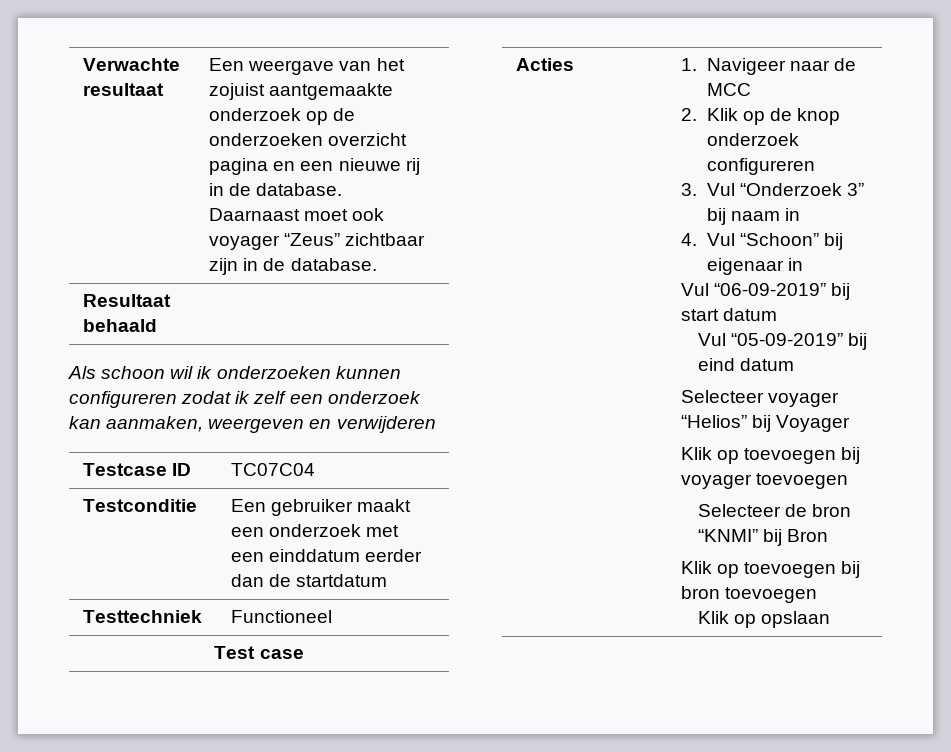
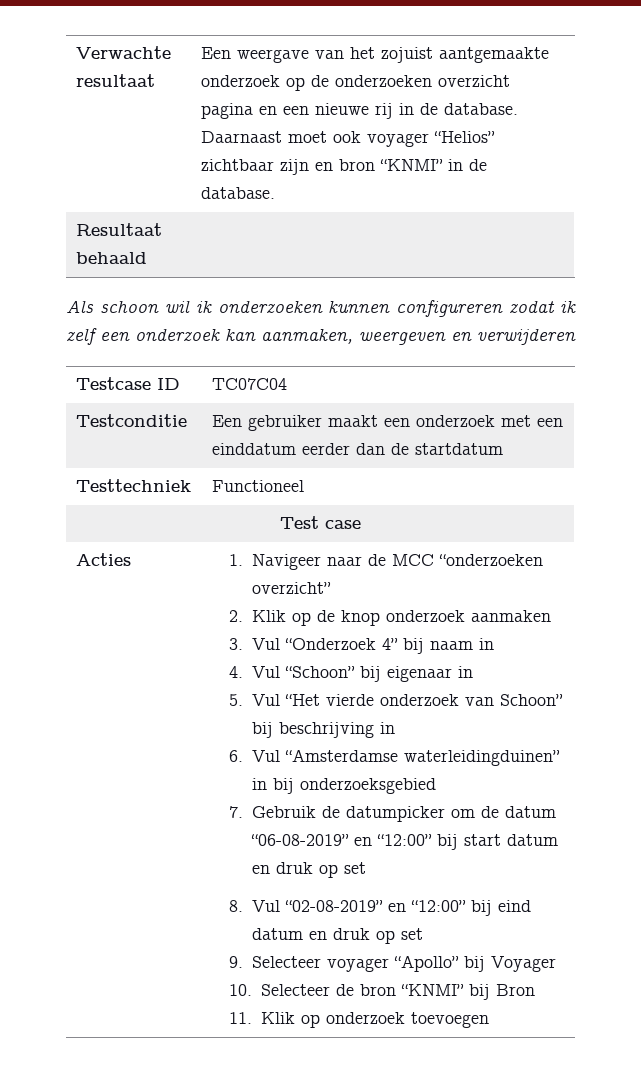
[284,233,341,246] “Zeus” -> [434,131,496,143] “Helios”
(239, 266) none -> [315,159,444,171] en bron “KNMI”
(751, 89) none -> [439,554,544,566] [252,582,332,594] “onderzoeken overzicht”
[706,158,815,175] configureren -> [471,610,552,622] aanmaken
[846,183,864,196] 3” -> [382,638,399,650] 4”
[681,283,851,300] [681,308,778,321] [697,333,868,350] [697,358,794,371] Vul “06-09-2019” bij start datum // Vul “05-09-2019” bij eind datum // -> [229,694,564,706] [252,722,396,738] [229,749,561,766] [252,778,437,794] [229,806,557,822] [251,834,559,850] [252,862,367,878] [229,900,532,916] [252,928,424,944] [229,956,244,968] 5. Vul “Het vierde onderzoek van Schoon” bij beschrijving in // 6. Vul “Amsterdamse waterleidingduinen” in bij onderzoeksgebied // 7. Gebruik de datumpicker om de datum “06-08-2019” en “12:00” bij start datum en druk op set // 8. Vul “02-08-2019” en “12:00” bij eind datum en druk op set // 9.
[681,415,748,428] “Helios” -> [394,955,460,972] “Apollo”
[681,447,861,464] [681,473,849,489] Klik op toevoegen bij voyager toevoegen // -> [229,984,253,996] 10.
[681,561,861,578] [681,586,818,603] [697,611,831,628] Klik op toevoegen bij bron toevoegen // Klik op opslaan -> [229,1012,490,1028] 11. Klik op onderzoek toevoegen

